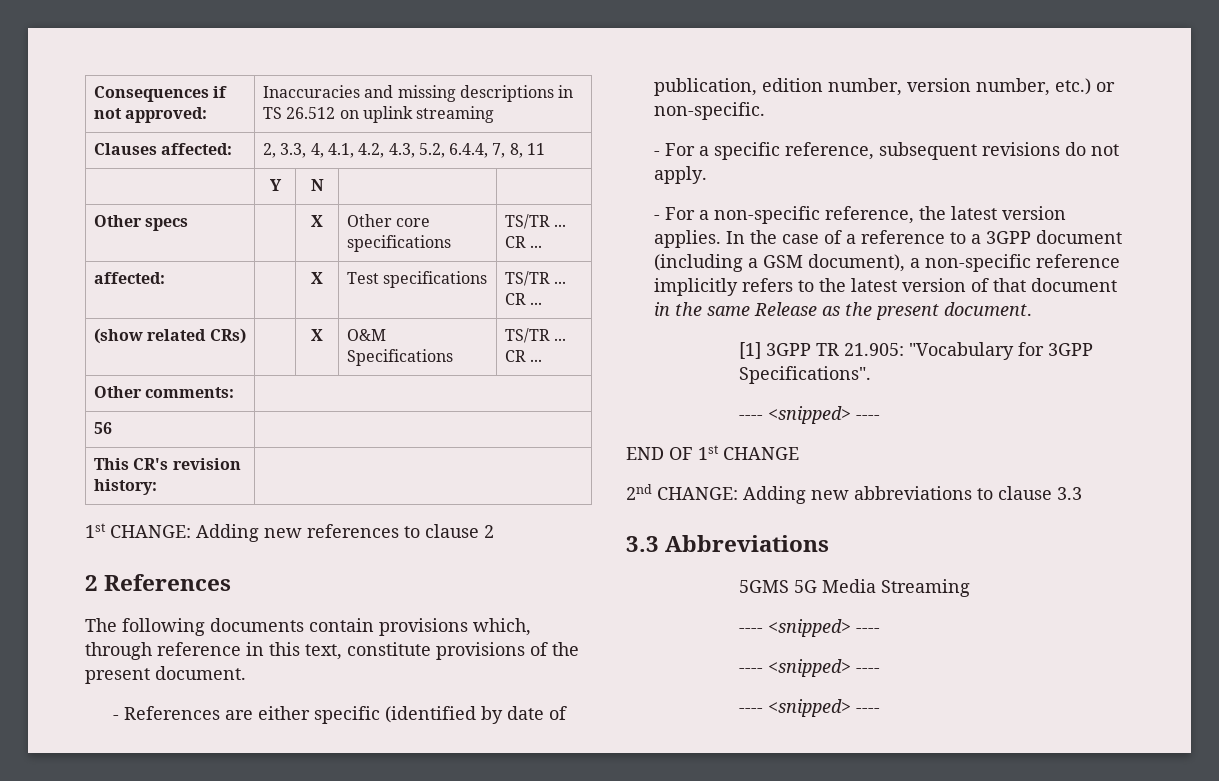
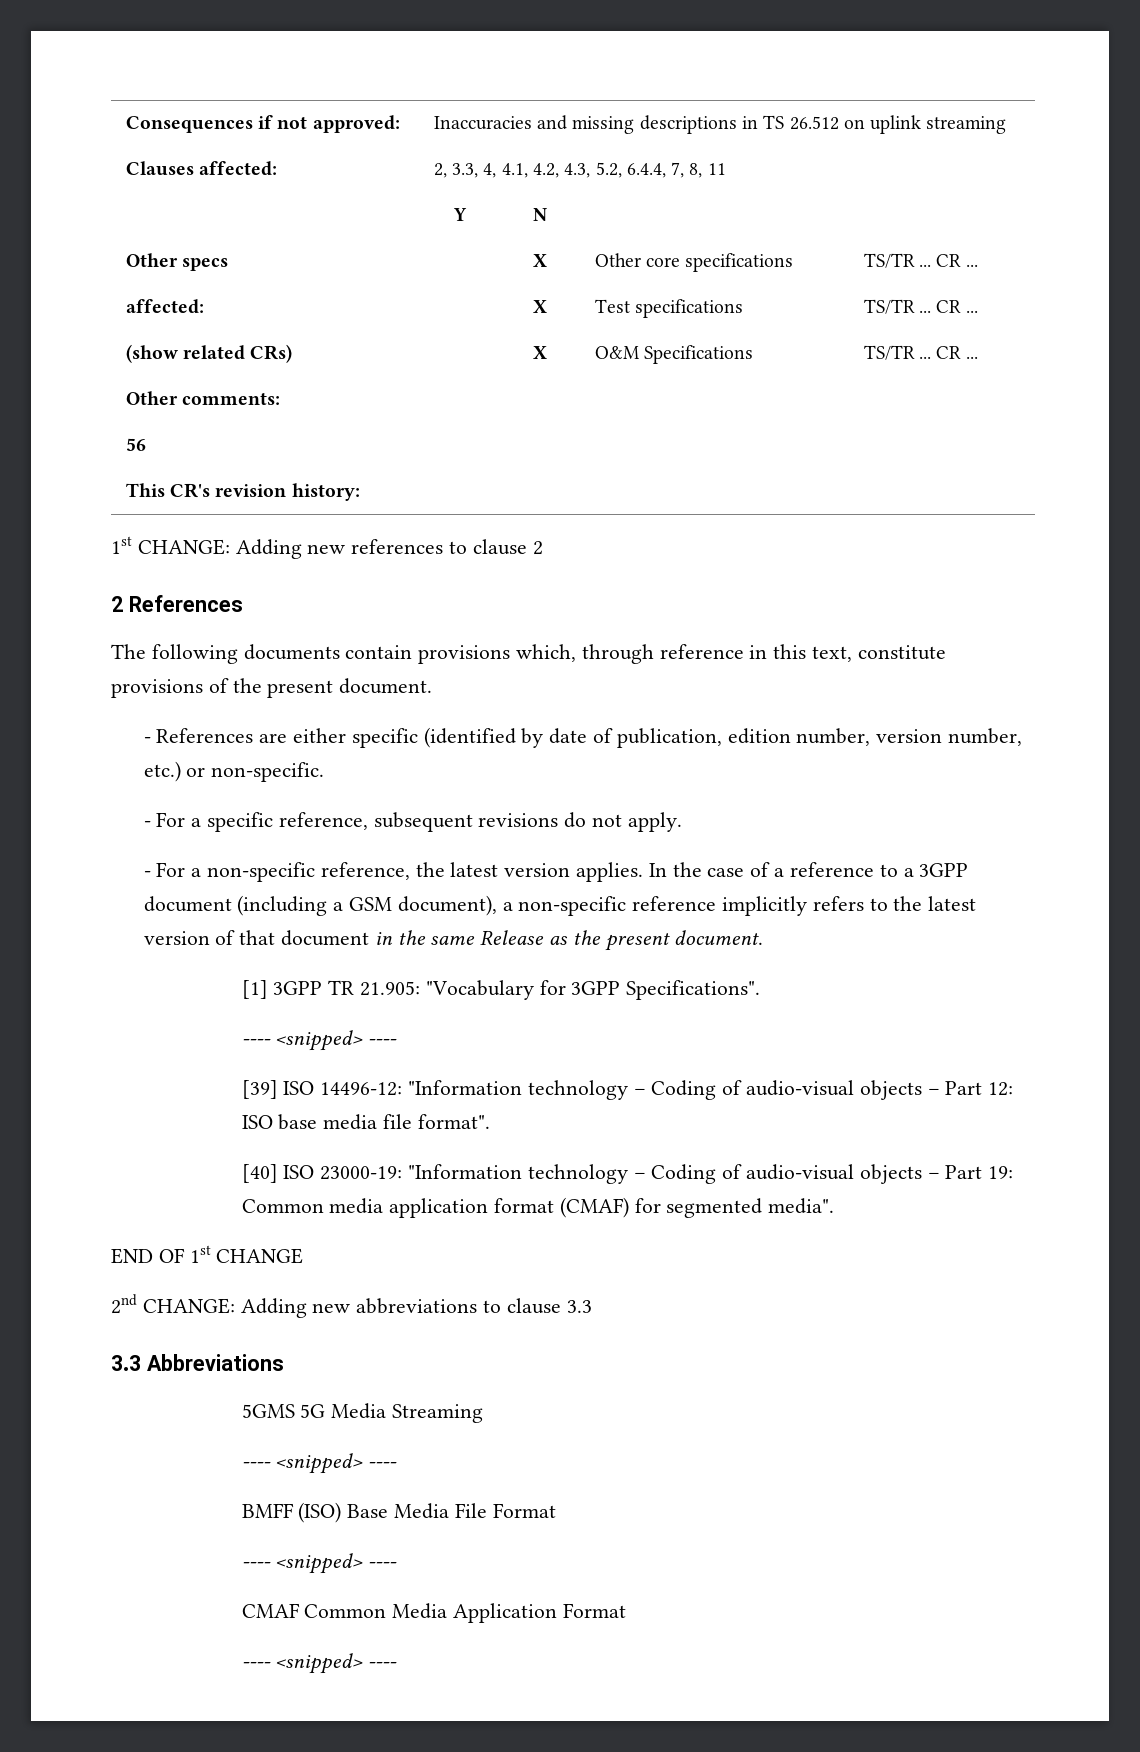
(880, 417) none -> [241,1080,1014,1100] [241,1114,490,1130] [241,1164,1014,1184] [241,1197,835,1218] // [39] ISO 14496-12: "Information technology – Coding of audio-visual objects – Part 12: ISO base media file format". // [40] ISO 23000-19: "Information technology – Coding of audio-visual objects – Part 19: Common media application format (CMAF) for segmented media".
[738,659,880,677] ---- <snipped> ---- -> [241,1502,556,1523] [241,1553,398,1574] [241,1603,626,1623] BMFF (ISO) Base Media File Format // ---- <snipped> ---- // CMAF Common Media Application Format

